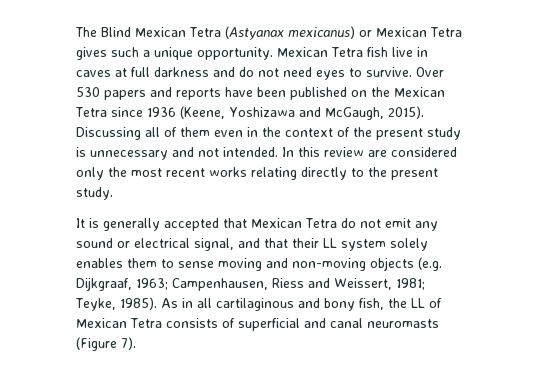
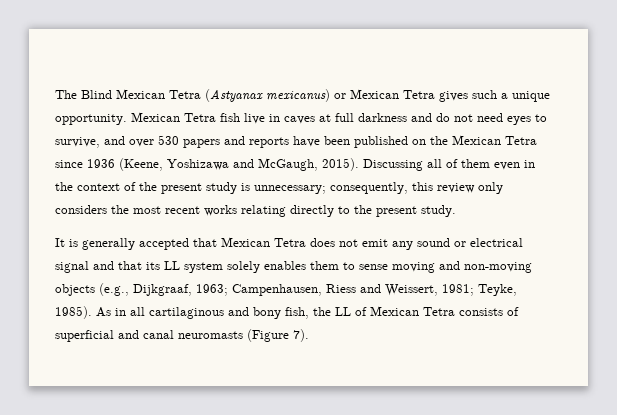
[366,67,444,77] survive. Over -> [55,136,154,148] survive, and over
[90,147,457,160] [76,167,104,180] unnecessary and not intended. In this review are considered only -> [254,182,503,194] [55,205,107,214] unnecessary; consequently, this review only considers
[340,218,356,228] do -> [310,238,335,247] does
[194,238,234,251] signal, -> [55,261,89,273] signal
[292,238,319,248] their -> [146,262,160,270] its
[418,257,442,271] (e.g. -> [99,283,129,296] (e.g.,

